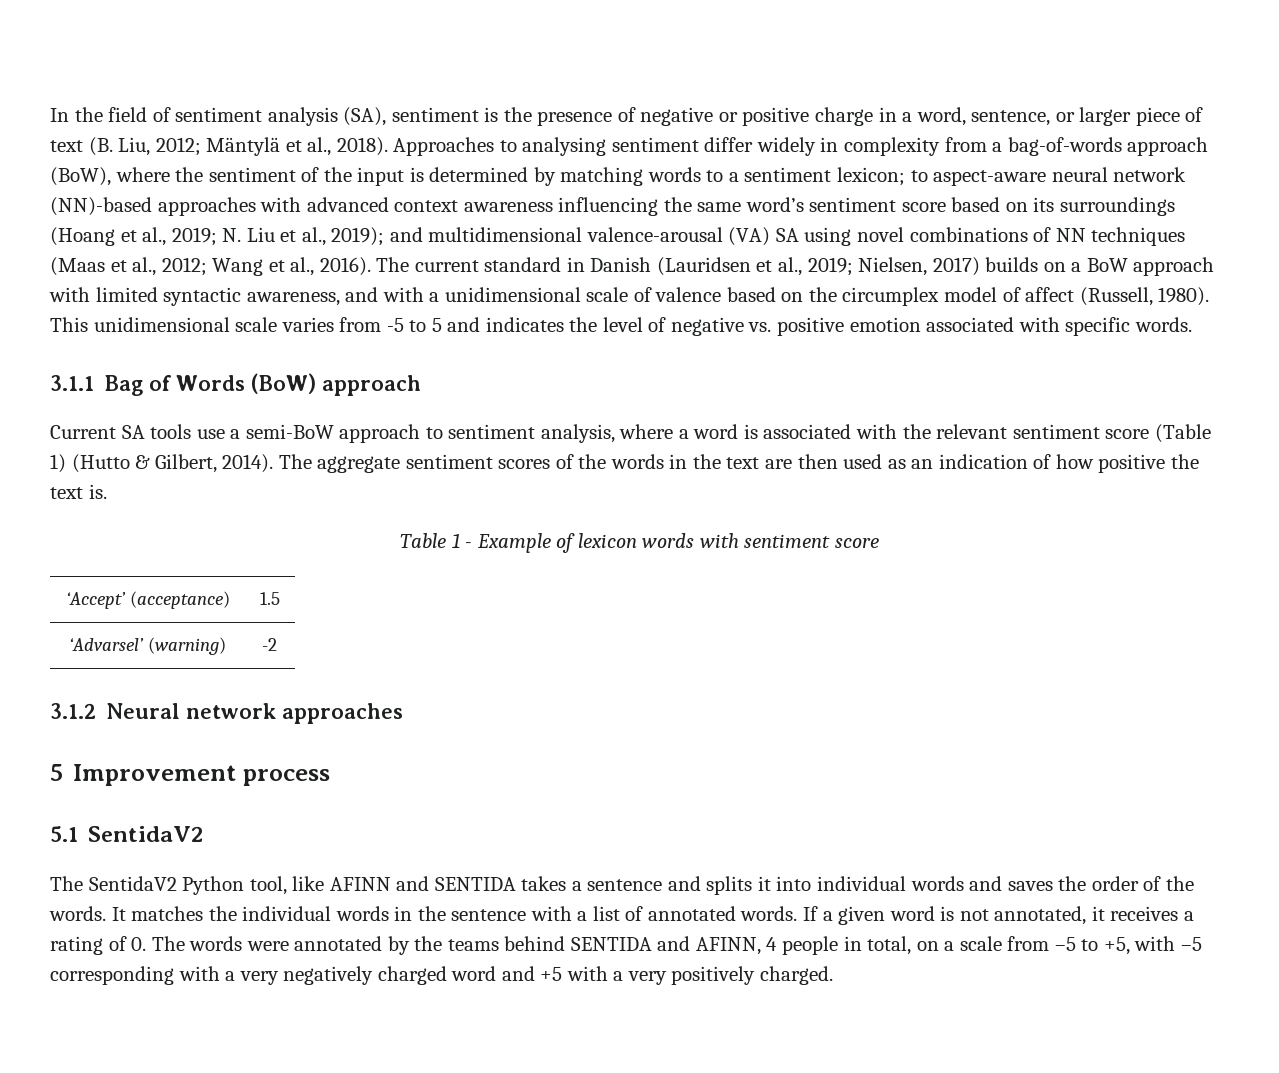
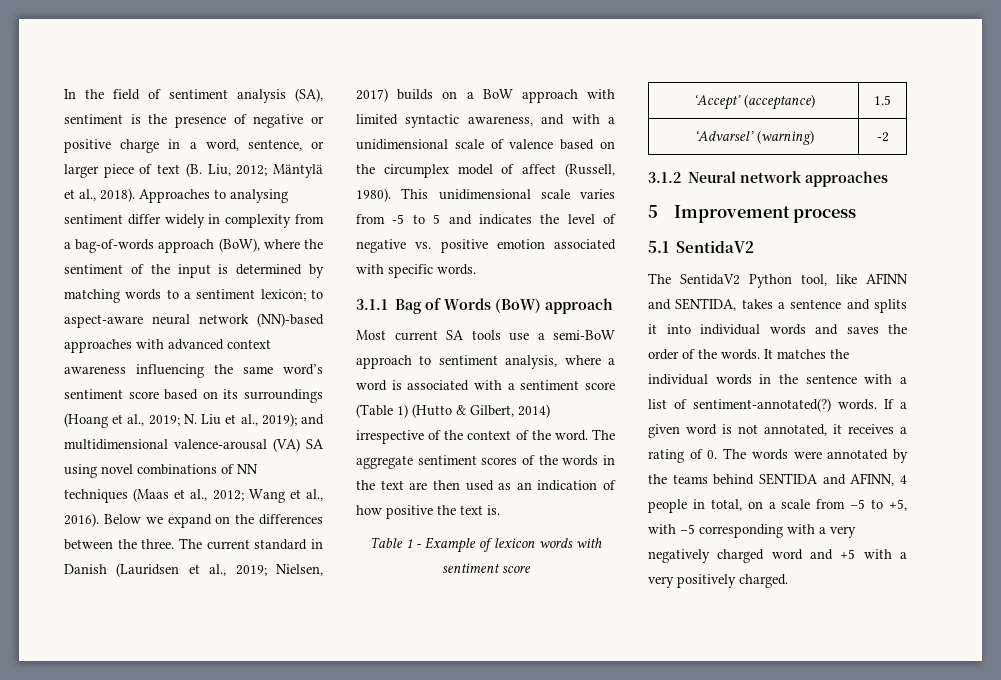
(371, 266) none -> [103,514,323,528] [64,539,175,550] Below we expand on the differences between the three.
[50,425,116,439] Current -> [356,330,438,341] Most current
[902,424,1008,439] the relevant -> [507,383,515,390] a
[222,454,274,473] 2014). -> [518,404,550,418] [356,430,588,444] 2014) irrespective of the context of the word.
[434,877,516,891] SENTIDA -> [675,298,737,311] SENTIDA,
[647,906,736,921] annotated -> [693,398,831,412] sentiment-annotated(?)

